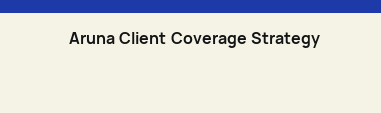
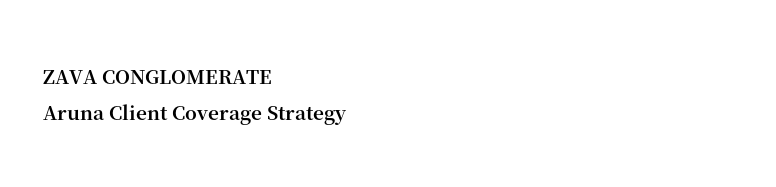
(69, 38) none -> [43,70,273,84] ZAVA CONGLOMERATE //

